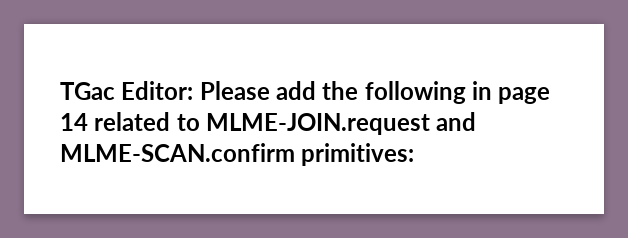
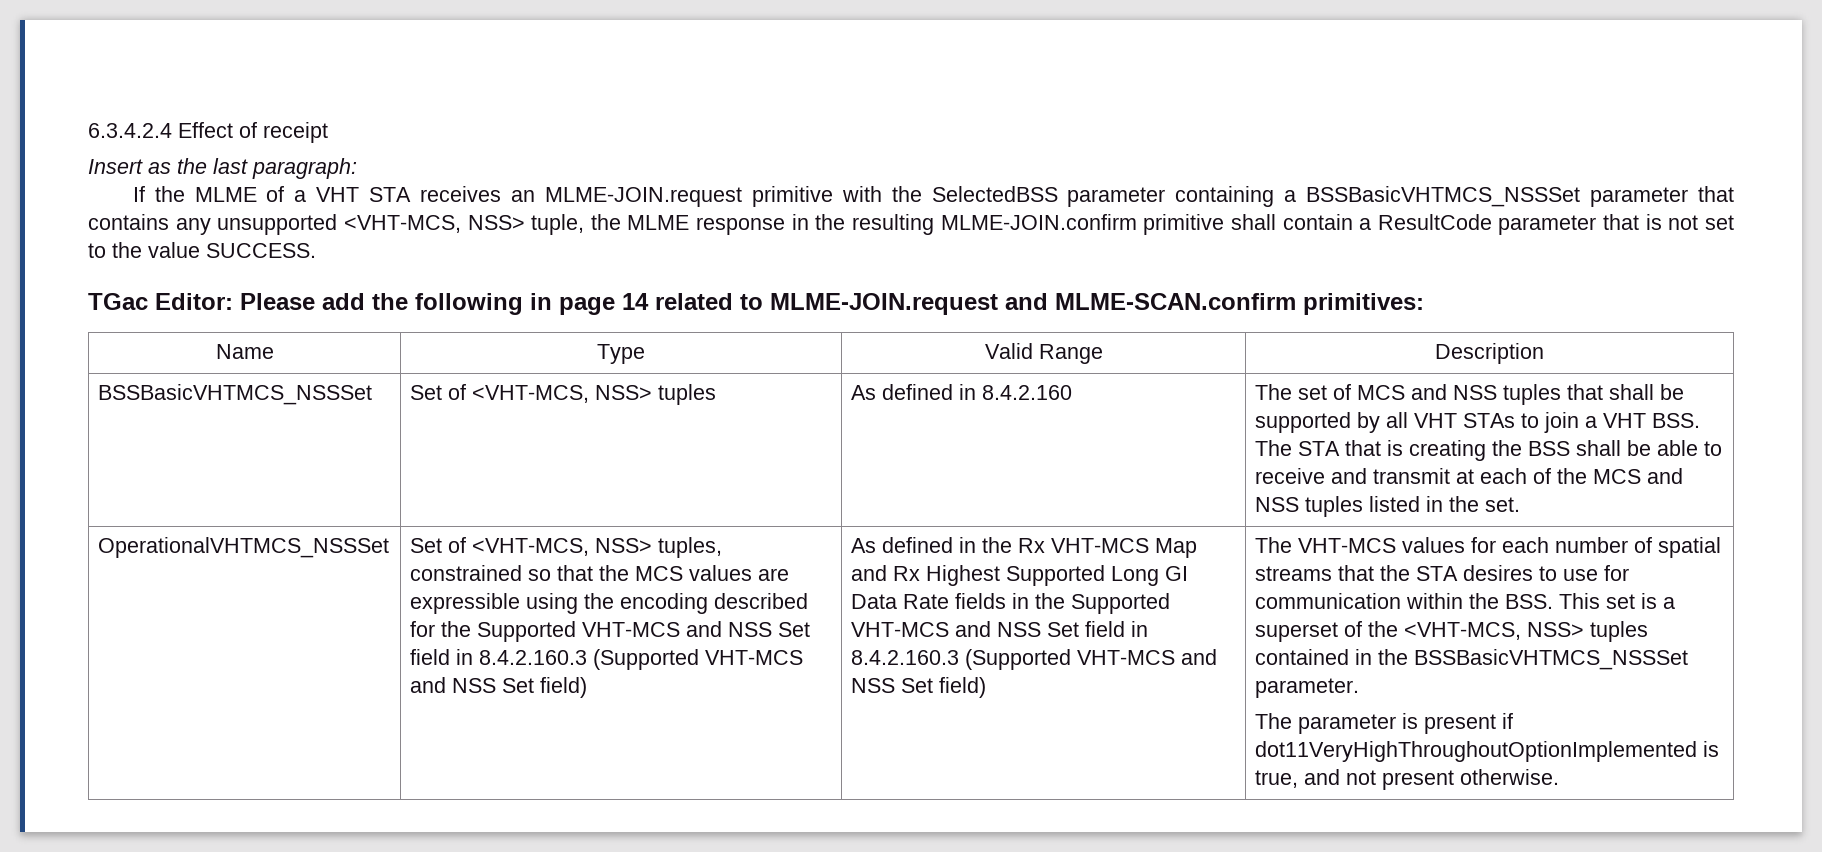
(60, 91) none -> [88,122,328,143] [88,158,357,179] [132,186,1734,207] [88,214,1735,235] [88,242,316,258] 6.3.4.2.4 Effect of receipt // Insert as the last paragraph: // If the MLME of a VHT STA receives an MLME-JOIN.request primitive with the SelectedBSS parameter containing a BSSBasicVHTMCS_NSSSet parameter that contains any unsupported <VHT-MCS, NSS> tuple, the MLME response in the resulting MLME-JOIN.confirm primitive shall contain a ResultCode parameter that is not set to the value SUCCESS. //
(415, 154) none -> [215,344,274,359] [597,344,645,364] [984,343,1103,364] [1435,343,1544,364] [98,384,373,405] [410,384,717,405] [851,384,1073,400] [1255,384,1685,405] [1255,412,1701,433] [1255,440,1723,461] [1255,468,1684,484] [1255,496,1521,517] [98,537,390,558] [410,537,723,558] [410,565,790,581] [410,593,809,614] [410,621,811,642] [410,649,804,670] [410,677,588,698] [851,537,1198,558] [851,565,1189,586] [851,593,1171,614] [851,621,1149,637] [851,649,1218,670] [851,677,987,698] [1255,537,1722,558] [1255,565,1630,581] [1255,593,1676,609] [1255,621,1649,642] [1255,649,1689,670] [1255,678,1360,698] [1255,713,1514,734] [1255,741,1720,762] [1255,769,1560,790] // Name | Type | Valid Range | Description // BSSBasicVHTMCS_NSSSet | Set of <VHT-MCS, NSS> tuples | As defined in 8.4.2.160 | The set of MCS and NSS tuples that shall be supported by all VHT STAs to join a VHT BSS. The STA that is creating the BSS shall be able to receive and transmit at each of the MCS and NSS tuples listed in the set. // OperationalVHTMCS_NSSSet | Set of <VHT-MCS, NSS> tuples, constrained so that the MCS values are expressible using the encoding described for the Supported VHT-MCS and NSS Set field in 8.4.2.160.3 (Supported VHT-MCS and NSS Set field) | As defined in the Rx VHT-MCS Map and Rx Highest Supported Long GI Data Rate fields in the Supported VHT-MCS and NSS Set field in 8.4.2.160.3 (Supported VHT-MCS and NSS Set field) | The VHT-MCS values for each number of spatial streams that the STA desires to use for communication within the BSS. This set is a superset of the <VHT-MCS, NSS> tuples contained in the BSSBasicVHTMCS_NSSSet parameter. // The parameter is present if dot11VeryHighThroughoutOptionImplemented is true, and not present otherwise.

